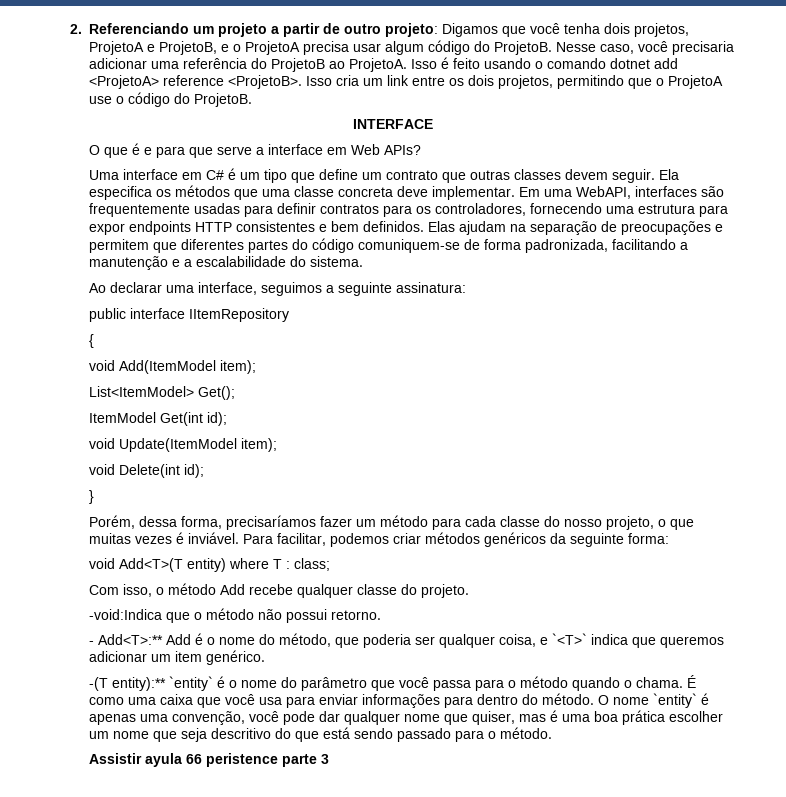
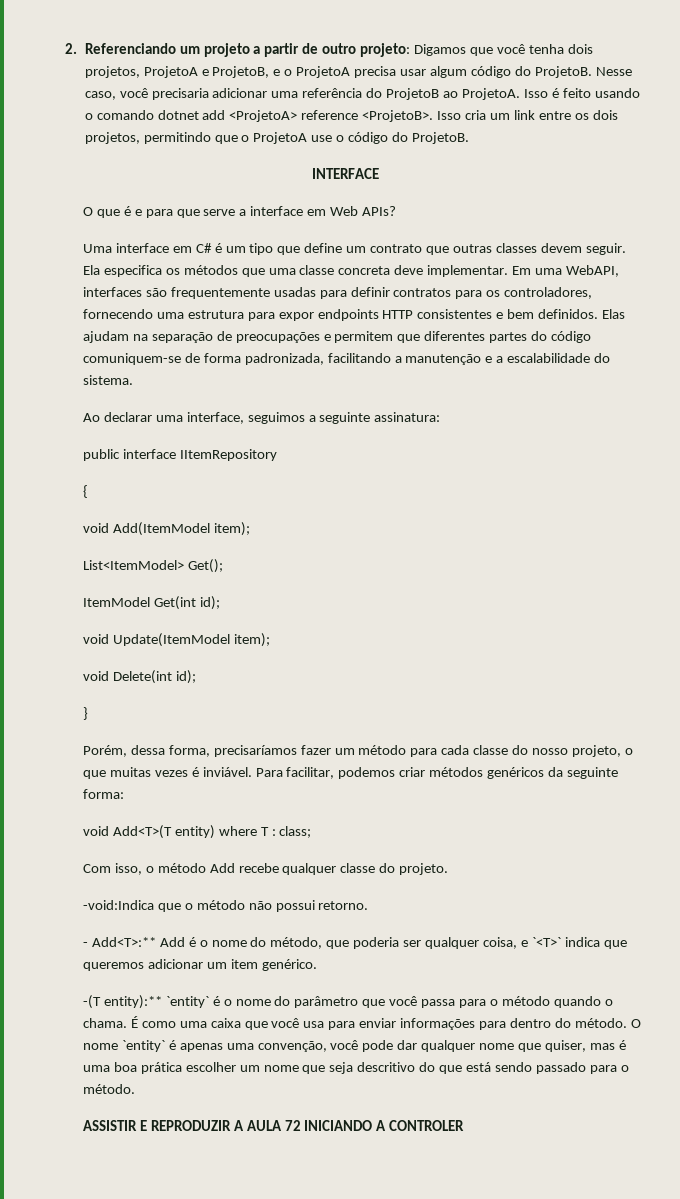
[89,753,330,767] Assistir ayula 66 peristence parte 3 -> [82,1120,465,1131] ASSISTIR E REPRODUZIR A AULA 72 INICIANDO A CONTROLER

